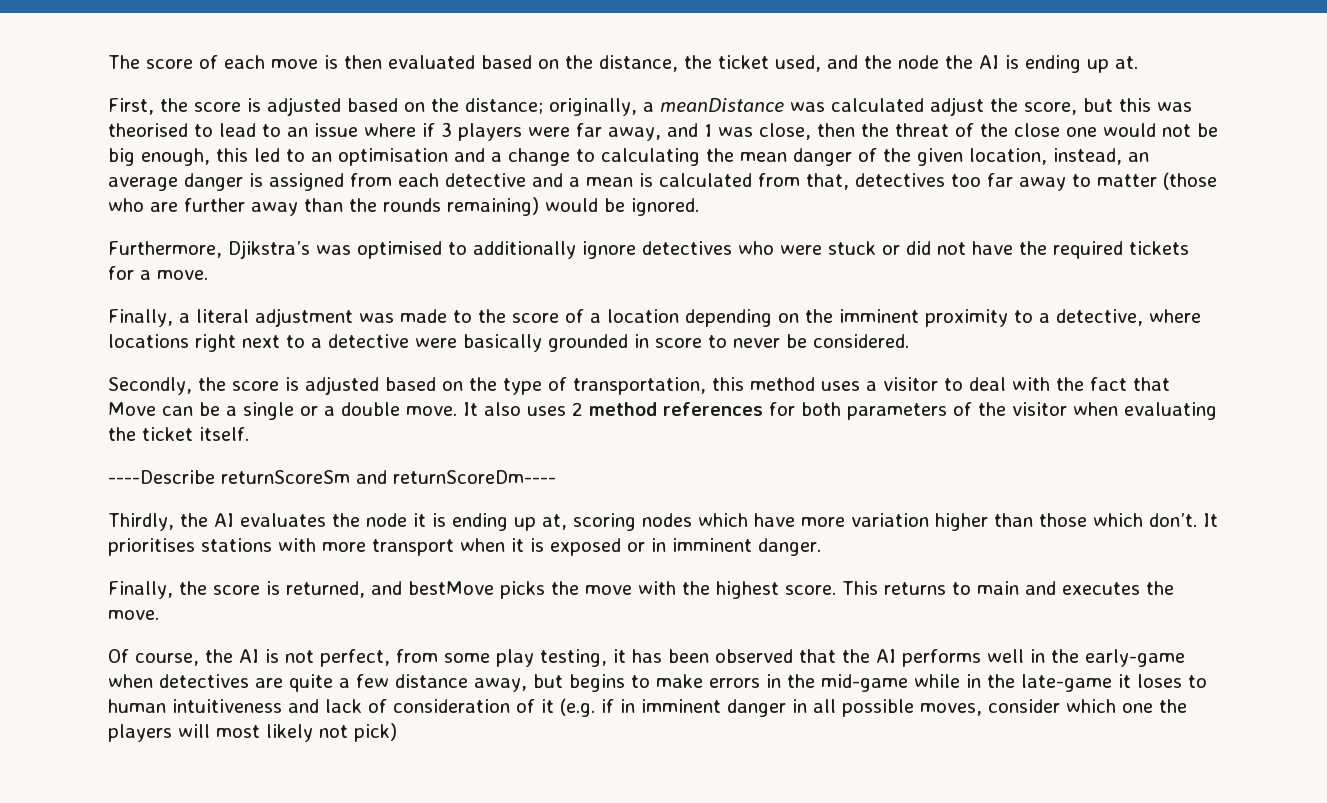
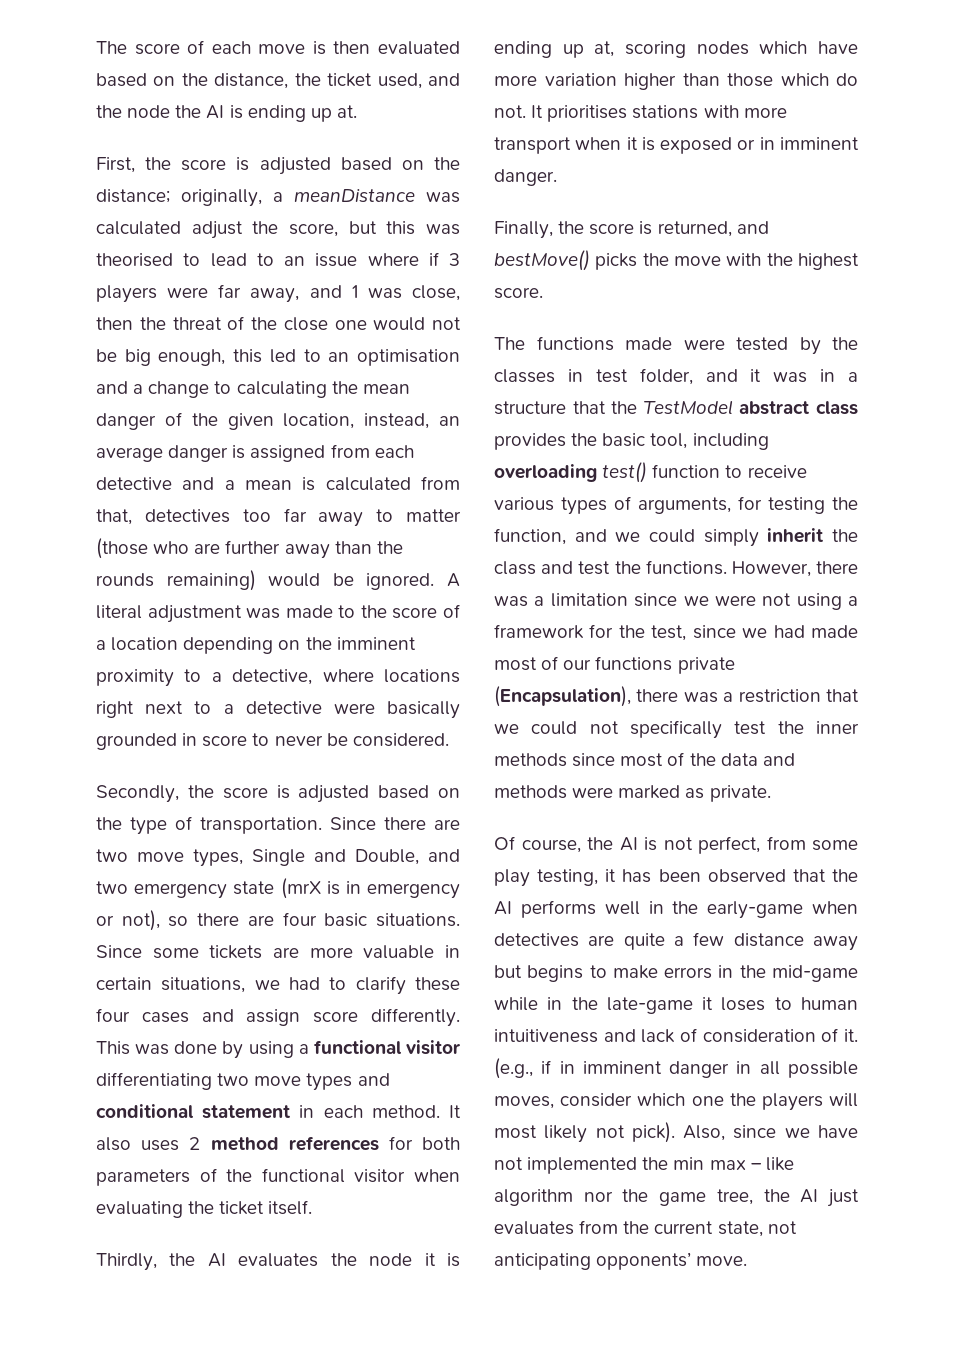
[108,240,1189,259] [108,266,208,280] [108,309,190,327] // Furthermore, Djikstra’s was optimised to additionally ignore detectives who were stuck or did not have the required tickets for a move. // Finally, a -> [447,573,461,587] A
[573,377,1170,395] [108,402,457,420] transportation, this method uses a visitor to deal with the fact that Move can be a single or a double move. -> [200,817,460,834] [96,849,460,867] [96,878,461,899] [96,910,460,931] [96,945,460,959] [96,976,460,995] [96,1008,461,1027] [96,1040,460,1059] [96,1072,390,1091] [96,1104,440,1119] transportation. Since there are two move types, Single and Double, and two emergency state (mrX is in emergency or not), so there are four basic situations. Since some tickets are more valuable in certain situations, we had to clarify these four cases and assign score differently. This was done by using a functional visitor differentiating two move types and conditional statement in each method.
(1006, 409) none -> [261,1168,345,1183] functional
[108,470,556,484] // ----Describe returnScoreSm and returnScoreDm---- -> (313, 1207) none
[1149,513,1197,527] don’t. -> [836,73,858,86] [494,105,526,118] do not.
[408,581,494,595] bestMove -> [494,250,590,271] bestMove()
[842,581,1174,595] [108,610,159,620] This returns to main and executes the move. -> [494,336,858,355] [494,368,858,385] [494,400,858,415] [494,433,769,450] [494,462,807,483] [494,496,858,515] [494,528,858,547] [494,560,858,577] [494,593,858,610] [494,624,858,641] [494,656,735,674] [494,686,859,707] [494,720,859,739] [494,752,795,767] [494,785,771,802] // The functions made were tested by the classes in test folder, and it was in a structure that the TestModel abstract class provides the basic tool, including overloading test() function to receive various types of arguments, for testing the function, and we could simply inherit the class and test the functions. However, there was a limitation since we were not using a framework for the test, since we had made most of our functions private (Encapsulation), there was a restriction that we could not specifically test the inner methods since most of the data and methods were marked as private.
[474,678,527,692] away, -> [813,936,858,951] away
[541,698,595,717] it (e.g. -> [844,1029,858,1042] [494,1058,533,1079] it. (e.g.,
[354,723,397,742] pick) -> [631,1122,858,1143] [494,1157,794,1174] [494,1189,859,1207] [494,1220,797,1237] [494,1252,748,1270] pick). Also, since we have not implemented the min max – like algorithm nor the game tree, the AI just evaluates from the current state, not anticipating opponents’ move.

